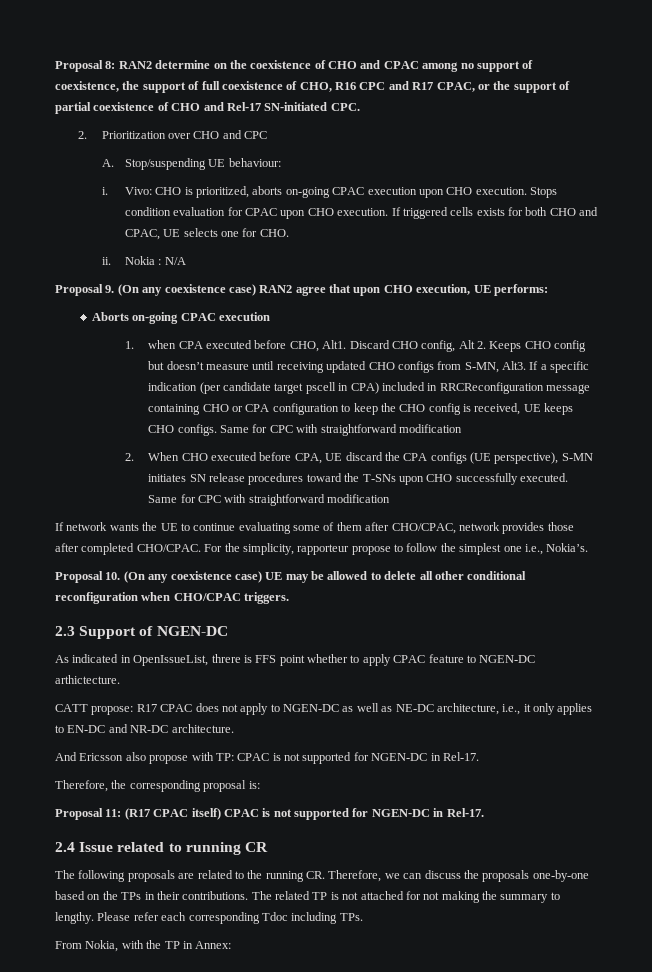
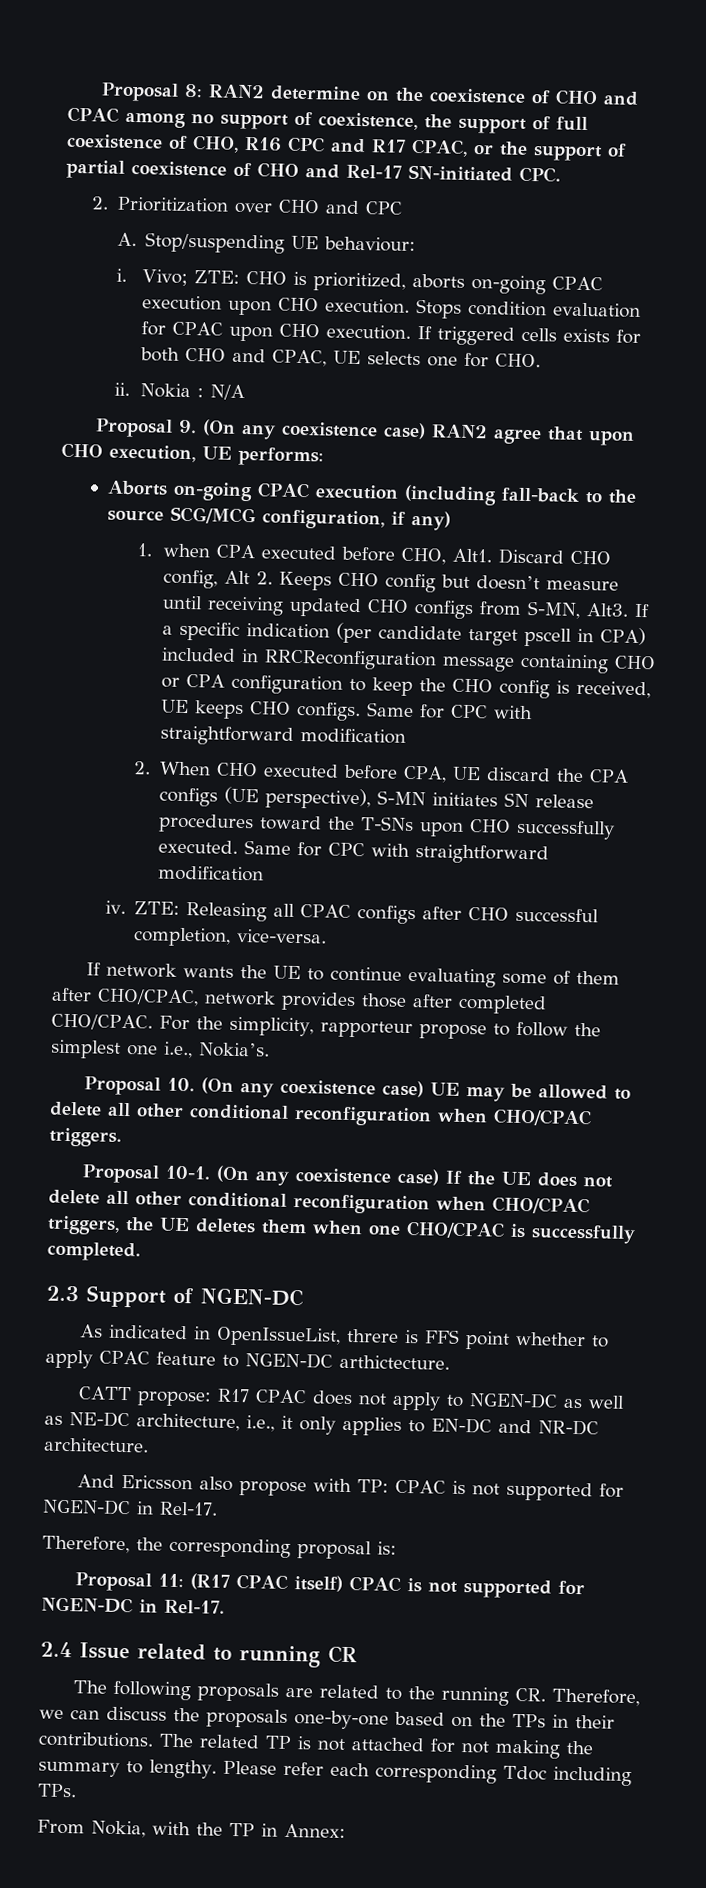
[124,187,152,195] Vivo: -> [141,269,240,286] Vivo; ZTE:
(271, 316) none -> [403,484,637,506] [106,506,451,531] (including fall-back to the source SCG/MCG configuration, if any)
(391, 498) none -> [104,900,600,925] [133,927,328,947] // iv. ZTE: Releasing all CPAC configs after CHO successful completion, vice-versa.
(290, 598) none -> [81,1164,613,1188] [48,1189,590,1215] [47,1215,636,1245] [47,1241,141,1262] // Proposal 10-1. (On any coexistence case) If the UE does not delete all other conditional reconfiguration when CHO/CPAC triggers, the UE deletes them when one CHO/CPAC is successfully completed.

